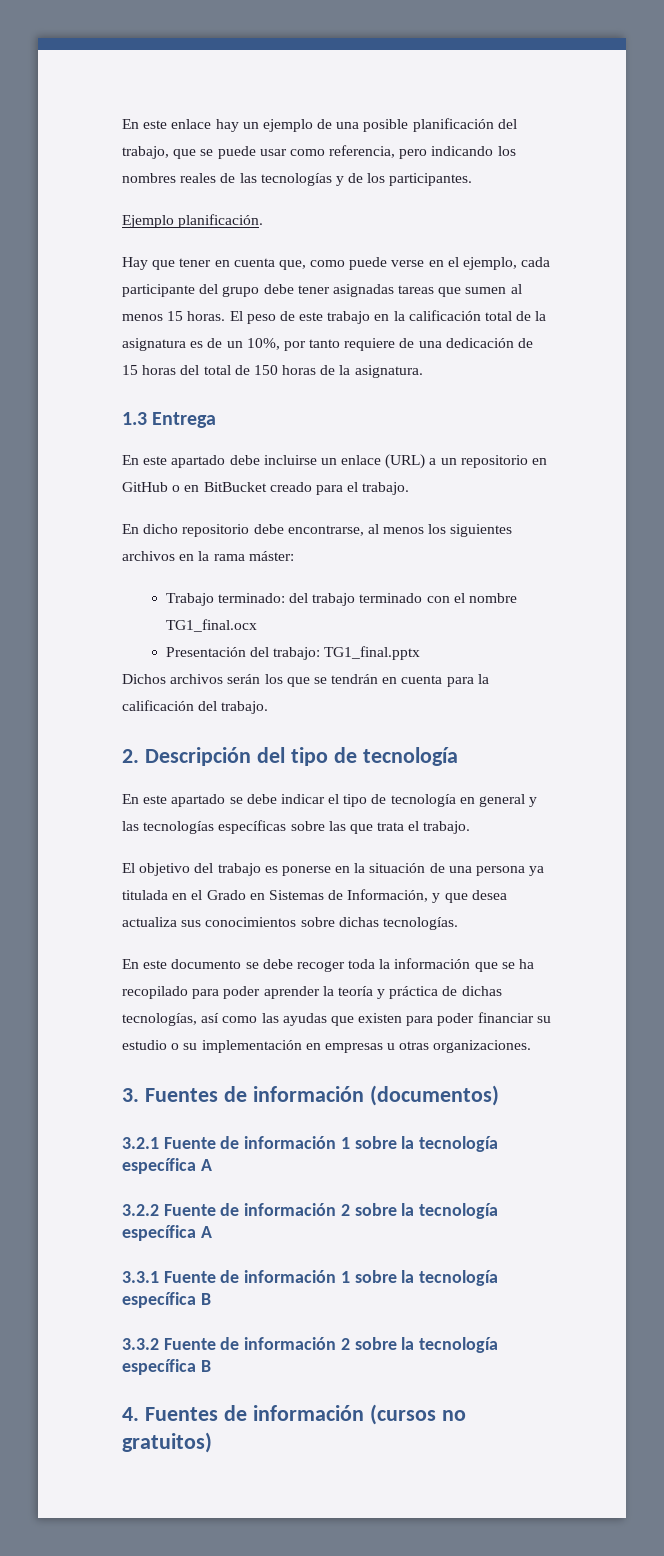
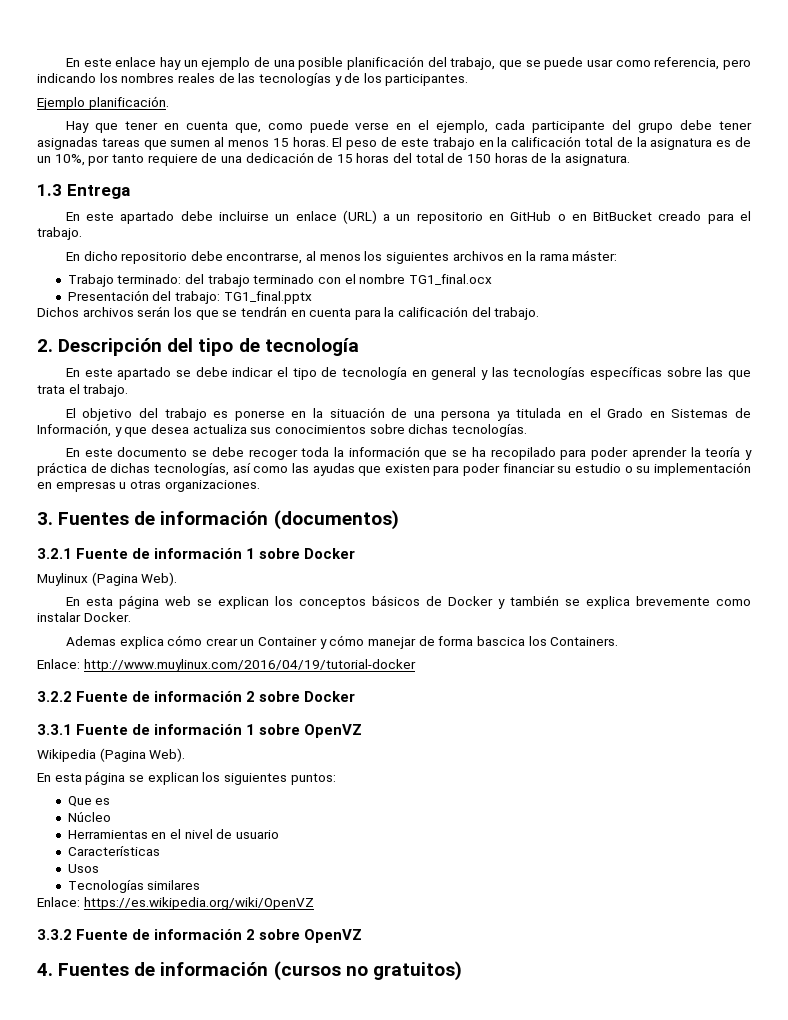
[401,1136,499,1152] [122,1158,212,1174] la tecnología específica A -> [304,548,356,559] [37,572,178,586] [65,595,751,609] [37,612,131,622] [65,635,619,649] [37,659,416,672] Docker // Muylinux (Pagina Web). // En esta página web se explican los conceptos básicos de Docker y también se explica brevemente como instalar Docker. // Ademas explica cómo crear un Container y cómo manejar de forma bascica los Containers. // Enlace: http://www.muylinux.com/2016/04/19/tutorial-docker
[401,1203,499,1219] [122,1225,212,1241] la tecnología específica A -> [304,691,356,702] Docker
[401,1270,499,1286] [122,1292,211,1308] la tecnología específica B -> [304,724,363,738] [37,748,186,762] [37,771,336,785] [67,796,111,807] [67,812,111,822] [67,829,279,839] [67,846,160,856] [67,864,99,873] [67,880,201,893] [37,897,314,910] OpenVZ // Wikipedia (Pagina Web). // En esta página se explican los siguientes puntos: // Que es // Núcleo // Herramientas en el nivel de usuario // Características // Usos // Tecnologías similares // Enlace: https://es.wikipedia.org/wiki/OpenVZ
[401,1337,499,1353] [122,1359,211,1375] la tecnología específica B -> [304,929,363,943] OpenVZ

